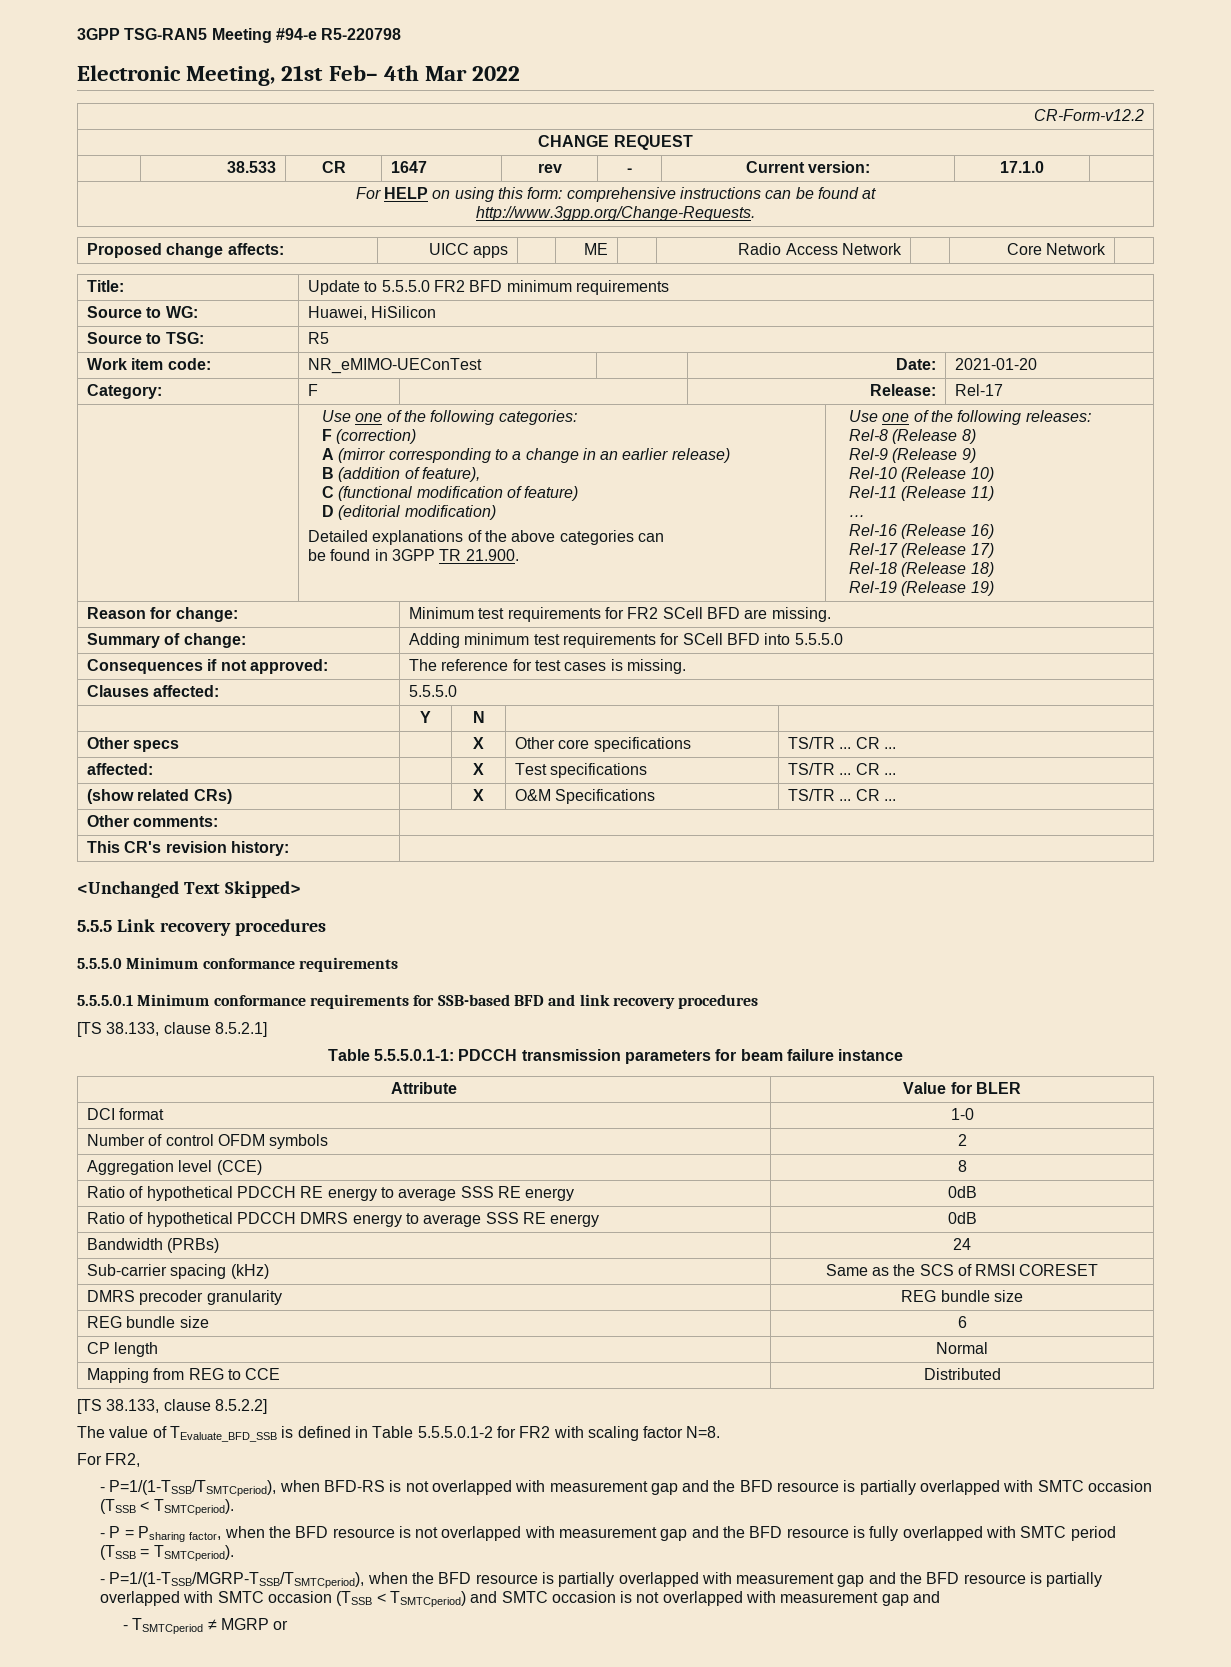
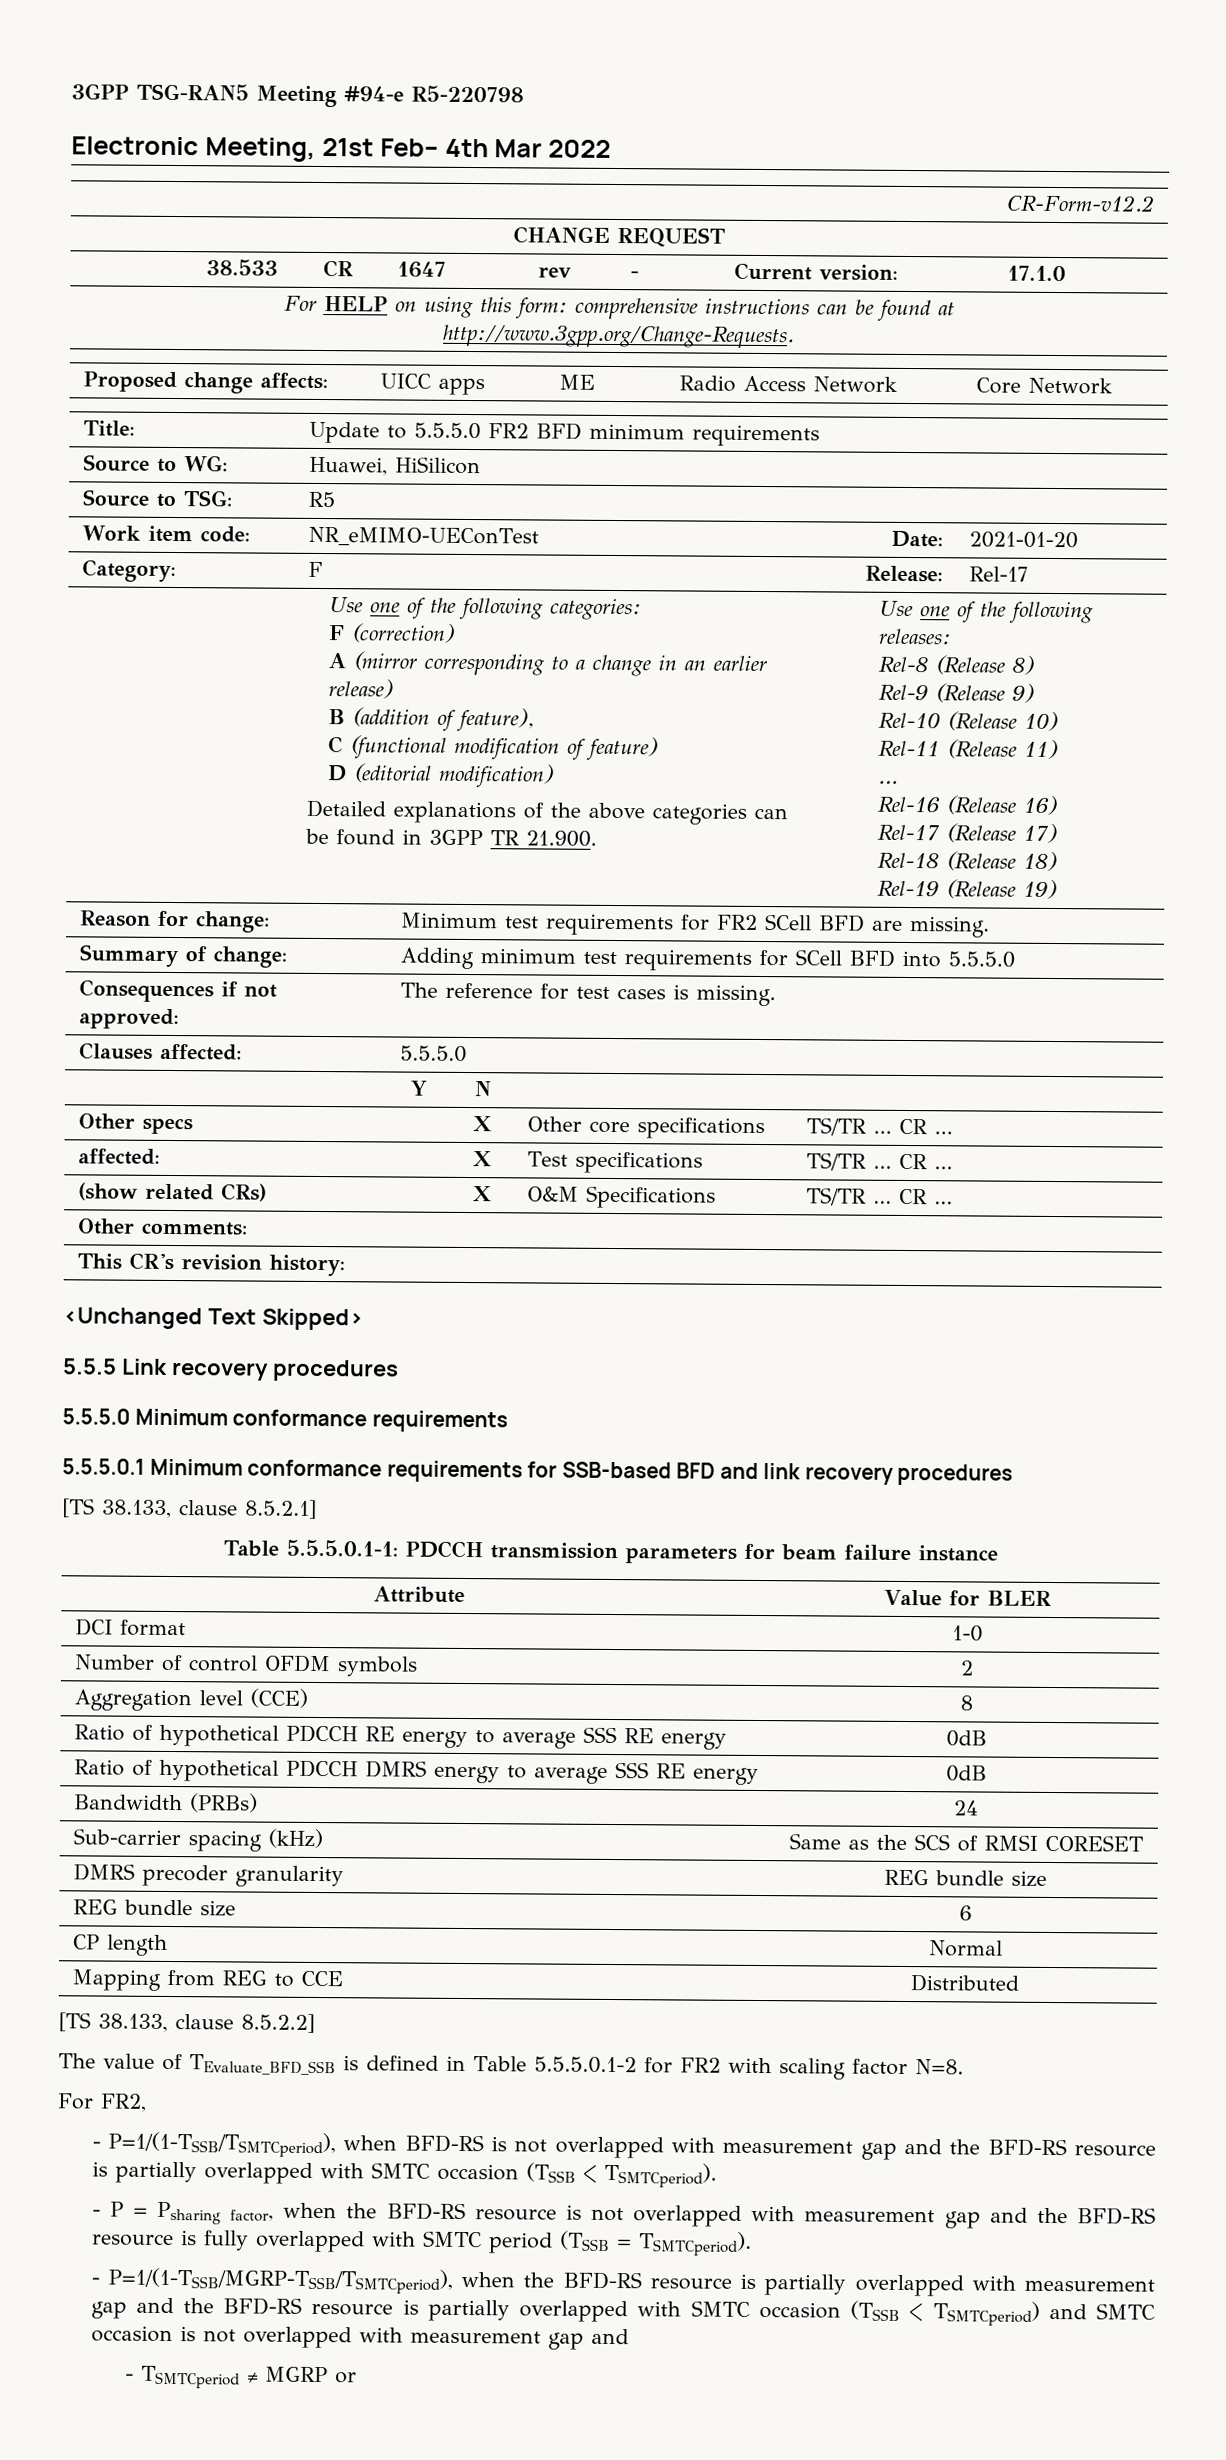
[739,1480,773,1492] BFD -> [987,2138,1067,2157] BFD-RS
[295,1526,329,1538] BFD -> [386,2202,466,2221] BFD-RS
[749,1526,783,1538] BFD -> [1077,2207,1156,2225] BFD-RS
[438,1572,472,1584] BFD -> [562,2271,642,2290] BFD-RS
[926,1572,960,1584] BFD -> [223,2297,303,2315] BFD-RS

